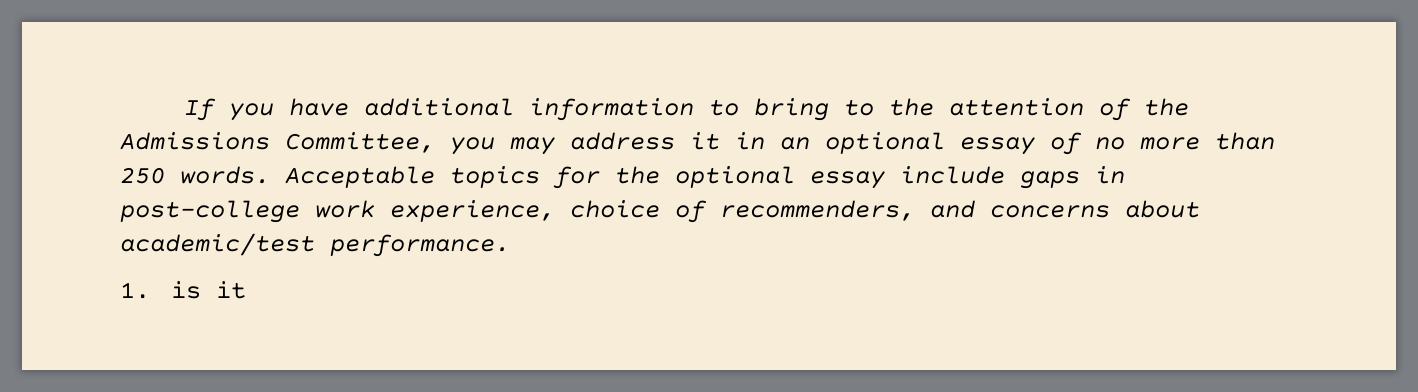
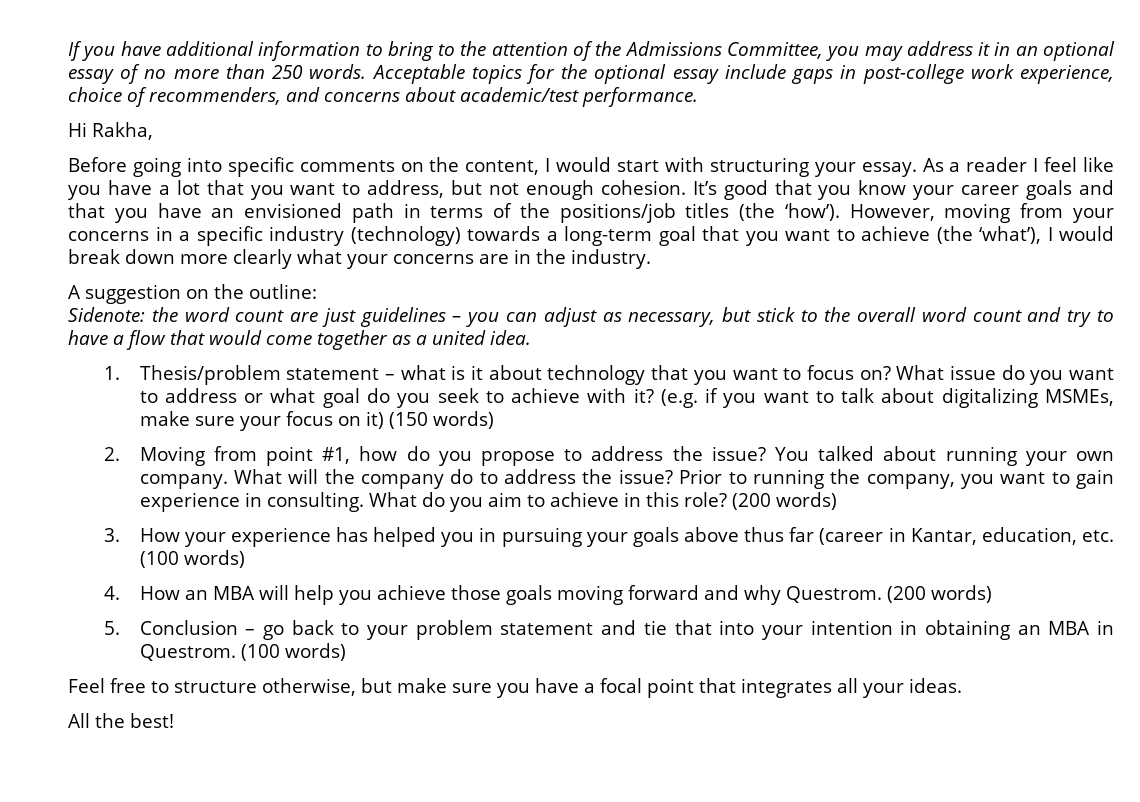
[120,281,246,299] 1. is it -> [68,122,153,140] [68,157,1115,177] [68,180,1115,200] [68,203,1114,223] [68,226,1114,246] [68,249,651,269] [68,284,317,304] [68,307,1114,327] [68,330,531,350] [103,365,1114,385] [139,388,1115,408] [139,411,494,431] [103,446,1114,466] [139,469,1115,489] [139,492,837,512] [103,527,1115,547] [139,550,245,568] [103,585,992,605] [103,620,1114,640] [139,643,346,661] [68,678,962,698] [68,713,174,728] Hi Rakha, // Before going into specific comments on the content, I would start with structuring your essay. As a reader I feel like you have a lot that you want to address, but not enough cohesion. It’s good that you know your career goals and that you have an envisioned path in terms of the positions/job titles (the ‘how’). However, moving from your concerns in a specific industry (technology) towards a long-term goal that you want to achieve (the ‘what’), I would break down more clearly what your concerns are in the industry. // A suggestion on the outline: // Sidenote: the word count are just guidelines – you can adjust as necessary, but stick to the overall word count and try to have a flow that would come together as a united idea. // 1. Thesis/problem statement – what is it about technology that you want to focus on? What issue do you want to address or what goal do you seek to achieve with it? (e.g. if you want to talk about digitalizing MSMEs, make sure your focus on it) (150 words) // 2. Moving from point #1, how do you propose to address the issue? You talked about running your own company. What will the company do to address the issue? Prior to running the company, you want to gain experience in consulting. What do you aim to achieve in this role? (200 words) // 3. How your experience has helped you in pursuing your goals above thus far (career in Kantar, education, etc. (100 words) // 4. How an MBA will help you achieve those goals moving forward and why Questrom. (200 words) // 5. Conclusion – go back to your problem statement and tie that into your intention in obtaining an MBA in Questrom. (100 words) // Feel free to structure otherwise, but make sure you have a focal point that integrates all your ideas. // All the best!

